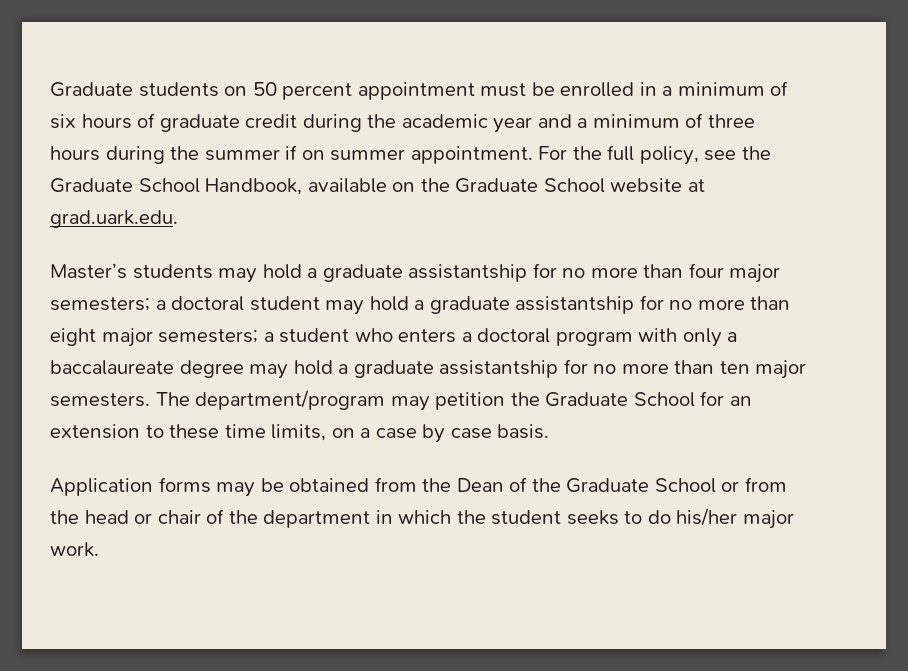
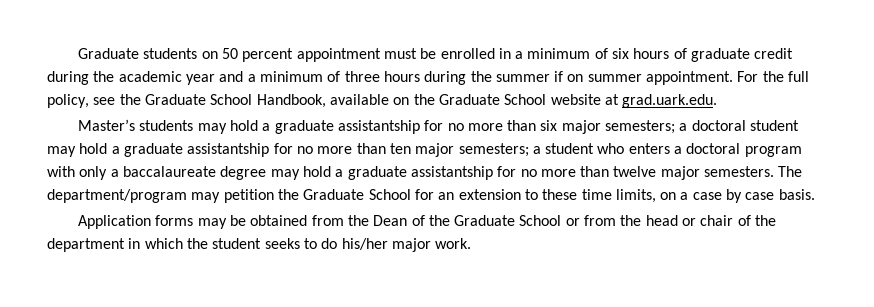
[688,263,724,278] four -> [540,120,558,131] six
[50,328,96,346] eight -> [389,143,411,154] ten
[719,361,750,374] ten -> [613,166,657,177] twelve

